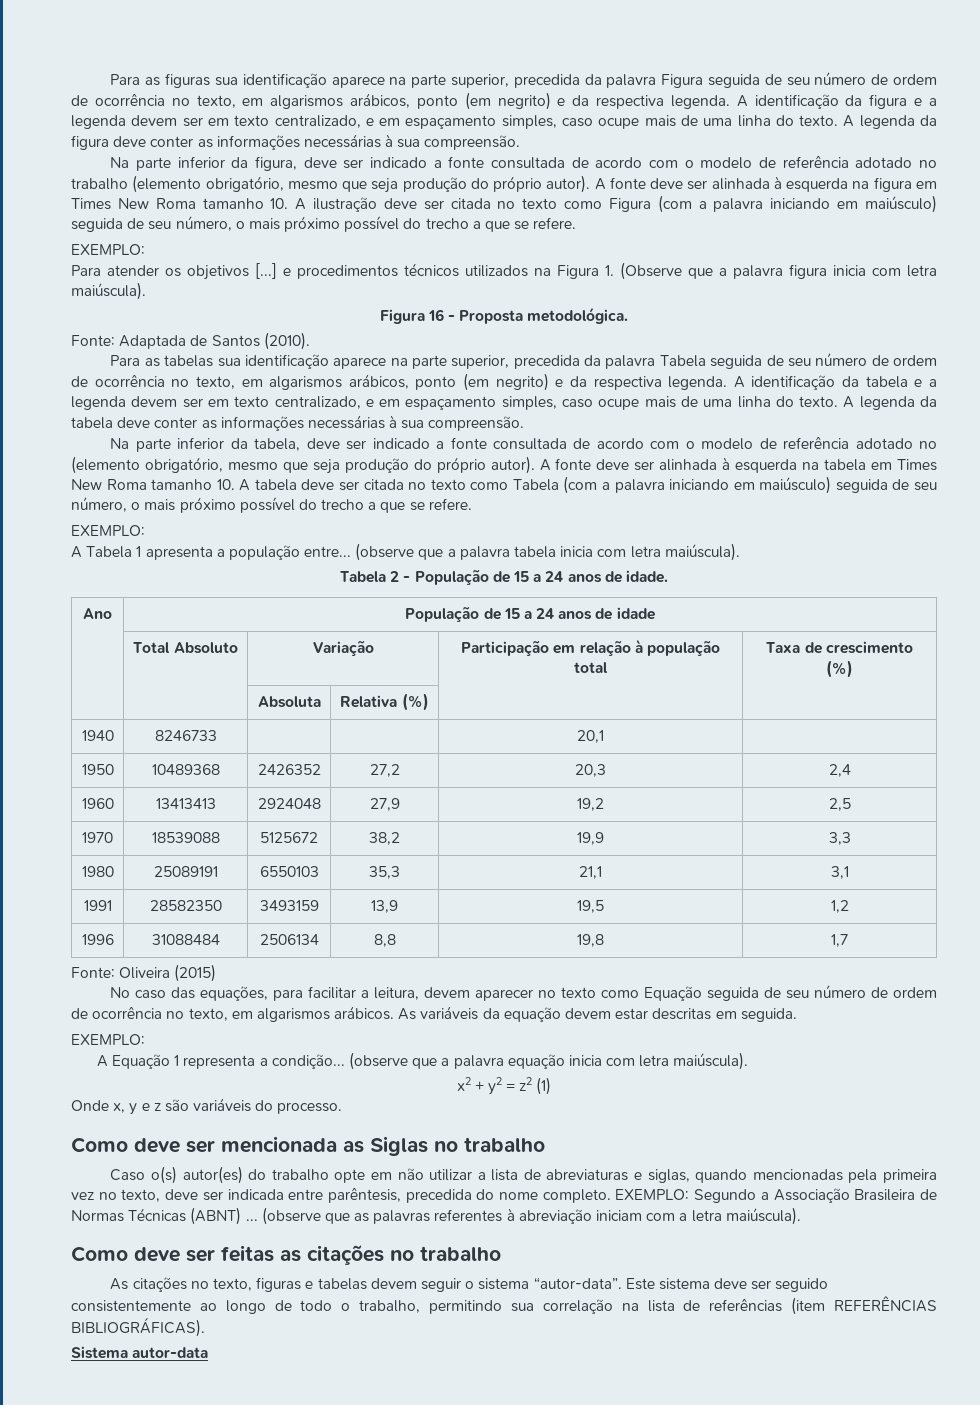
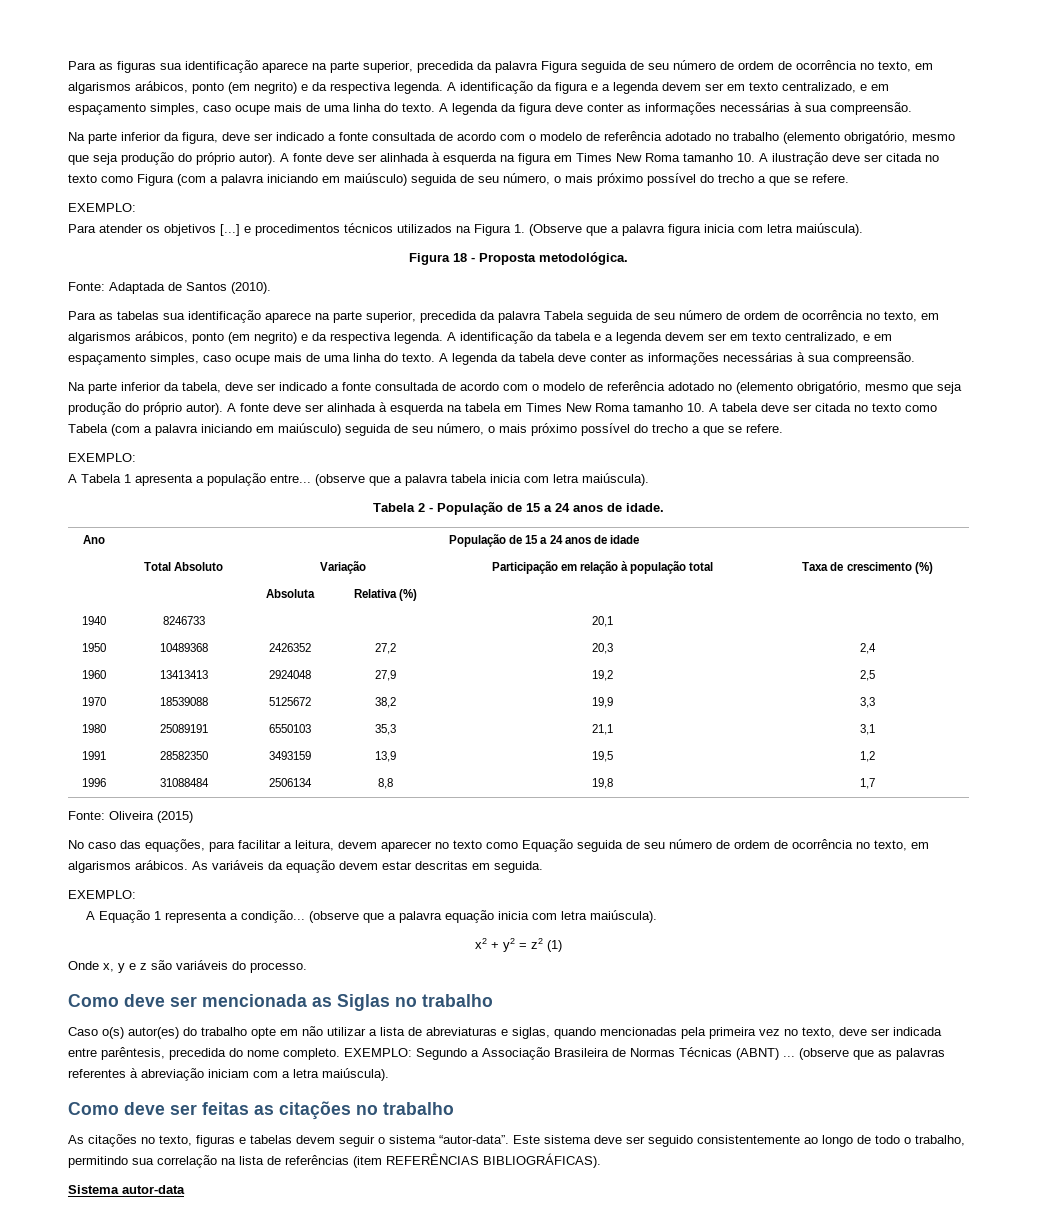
[427,309,444,321] 16 -> [453,253,467,262] 18

